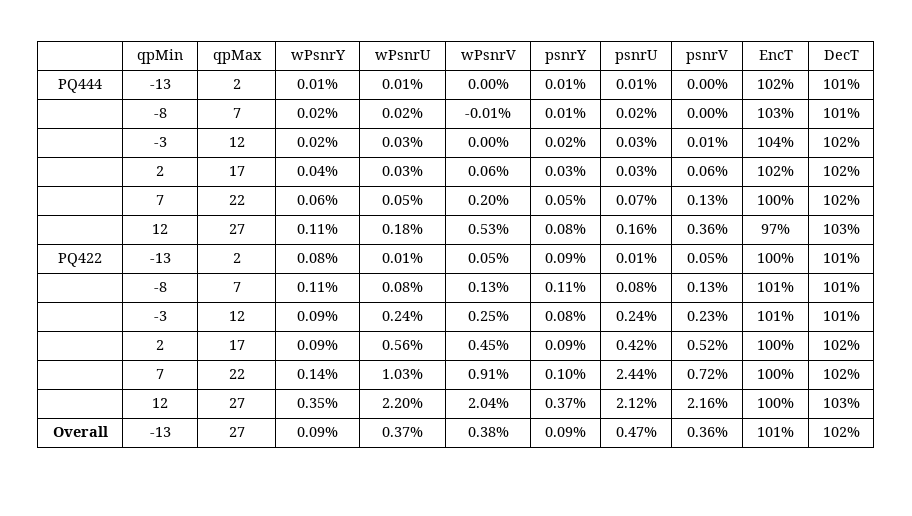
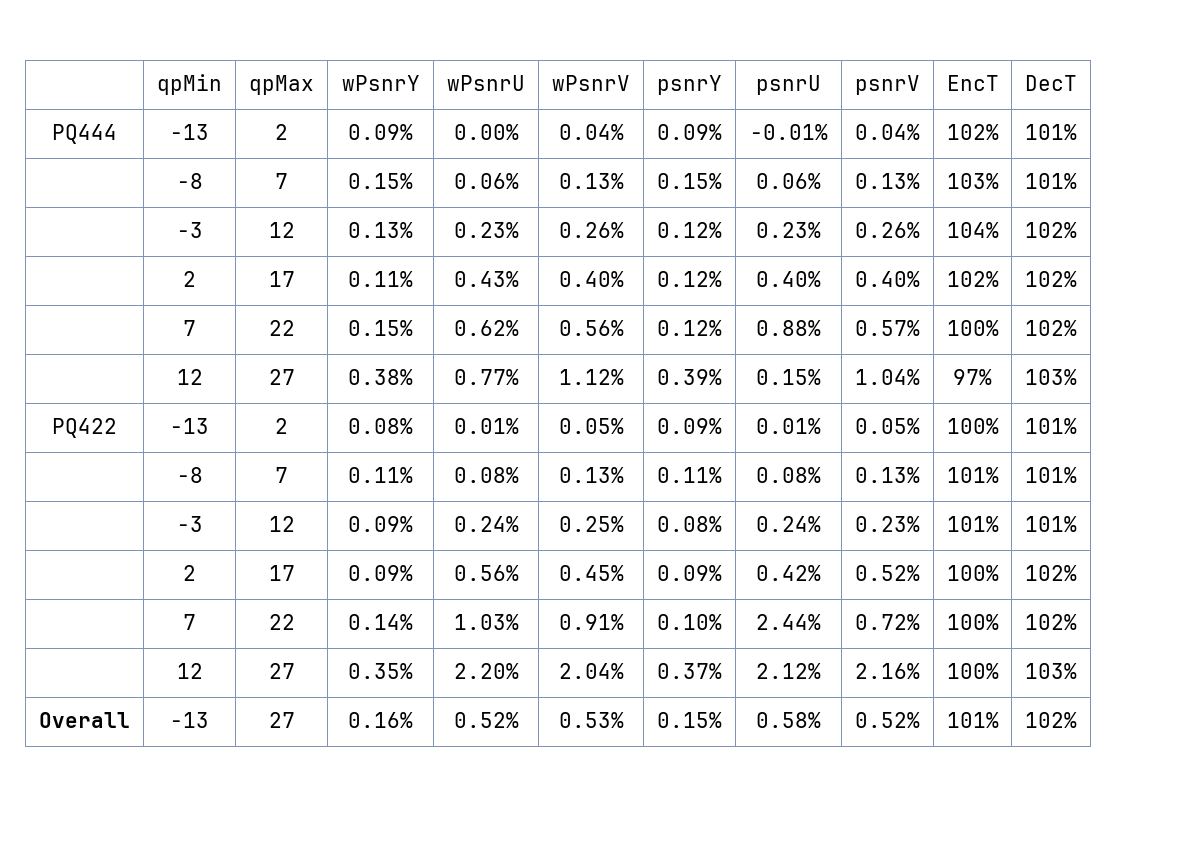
[297,79,338,89] [382,79,423,89] [467,79,509,89] [545,79,586,89] [615,79,657,89] [686,79,728,89] 0.01% | 0.01% | 0.00% | 0.01% | 0.01% | 0.00% -> [348,124,413,140] [453,124,519,140] [558,124,624,140] [657,124,722,140] [749,124,828,140] [855,124,920,140] 0.09% | 0.00% | 0.04% | 0.09% | -0.01% | 0.04%
[297,108,338,118] [382,108,423,118] [465,108,511,118] [545,108,586,118] [615,108,657,118] [686,108,728,118] [757,108,794,118] [822,108,860,118] [153,137,167,147] [228,137,245,147] [297,137,338,147] [382,137,423,147] [467,137,509,147] [545,137,586,147] [615,137,657,147] [686,137,728,147] [757,137,794,147] [822,137,860,147] [156,166,164,176] [228,166,245,176] [297,166,338,176] [382,166,423,176] [467,166,509,176] [545,166,586,176] [615,166,657,176] [686,166,728,176] [757,166,794,176] [822,166,860,176] [156,195,164,205] [228,195,245,205] [297,195,338,205] [382,195,423,205] [467,195,509,205] [545,195,586,205] [615,195,657,205] [686,195,728,205] [757,195,794,205] [822,195,860,205] [152,224,168,234] [228,224,245,234] [297,224,338,234] [382,224,423,234] [467,224,509,234] [545,224,586,234] [615,224,657,234] [686,224,728,234] 0.02% | 0.02% | -0.01% | 0.01% | 0.02% | 0.00% | 103% | 101% // | -3 | 12 | 0.02% | 0.03% | 0.00% | 0.02% | 0.03% | 0.01% | 104% | 102% // | 2 | 17 | 0.04% | 0.03% | 0.06% | 0.03% | 0.03% | 0.06% | 102% | 102% // | 7 | 22 | 0.06% | 0.05% | 0.20% | 0.05% | 0.07% | 0.13% | 100% | 102% // | 12 | 27 | 0.11% | 0.18% | 0.53% | 0.08% | 0.16% | 0.36% -> [348,173,413,189] [453,173,519,189] [558,173,624,189] [657,173,722,189] [756,173,821,189] [855,173,920,189] [946,173,999,189] [1025,173,1077,189] [176,222,203,238] [268,222,295,238] [348,222,413,238] [453,222,519,238] [558,222,624,238] [657,222,722,238] [756,222,821,238] [855,222,920,238] [946,222,999,238] [1025,222,1077,238] [183,271,196,287] [268,271,295,287] [348,271,413,287] [453,271,519,287] [558,271,624,287] [657,271,722,287] [756,271,821,287] [855,271,920,287] [946,271,999,287] [1025,271,1077,287] [183,320,196,336] [268,320,295,336] [348,320,413,336] [453,320,519,336] [558,320,624,336] [657,320,722,336] [756,320,821,336] [855,320,920,336] [946,320,999,336] [1025,320,1077,336] [176,369,203,385] [268,369,295,385] [348,369,413,385] [453,369,519,385] [558,369,624,385] [657,369,722,385] [756,369,821,385] [855,369,920,385] 0.15% | 0.06% | 0.13% | 0.15% | 0.06% | 0.13% | 103% | 101% // | -3 | 12 | 0.13% | 0.23% | 0.26% | 0.12% | 0.23% | 0.26% | 104% | 102% // | 2 | 17 | 0.11% | 0.43% | 0.40% | 0.12% | 0.40% | 0.40% | 102% | 102% // | 7 | 22 | 0.15% | 0.62% | 0.56% | 0.12% | 0.88% | 0.57% | 100% | 102% // | 12 | 27 | 0.38% | 0.77% | 1.12% | 0.39% | 0.15% | 1.04%
[297,427,338,437] [382,427,423,437] [467,427,509,437] [545,427,586,437] [615,427,657,437] [686,427,728,437] 0.09% | 0.37% | 0.38% | 0.09% | 0.47% | 0.36% -> [348,712,413,728] [453,712,519,728] [558,712,624,728] [657,712,722,728] [756,712,821,728] [855,712,920,728] 0.16% | 0.52% | 0.53% | 0.15% | 0.58% | 0.52%

